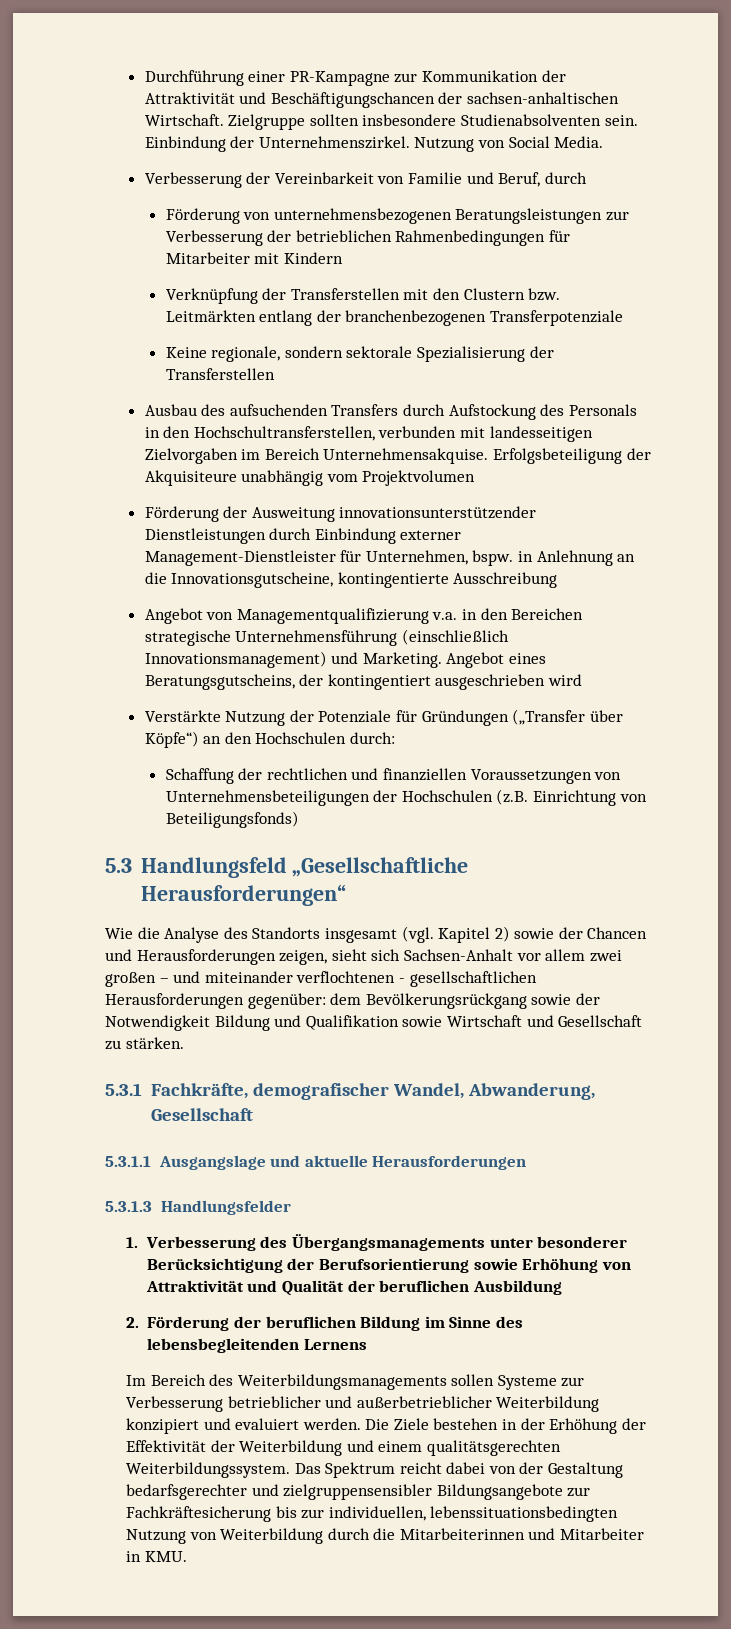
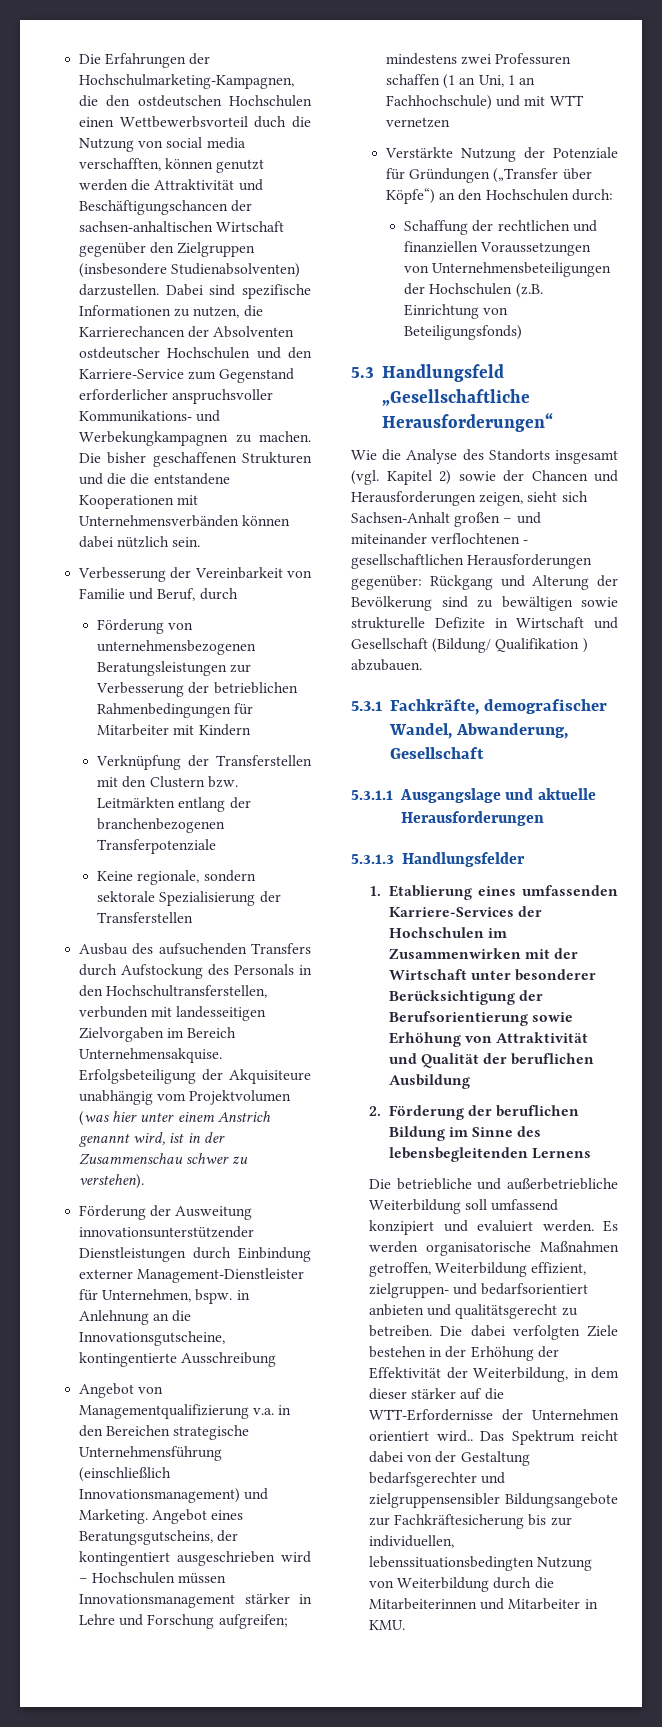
[144,70,566,86] Durchführung einer PR-Kampagne zur Kommunikation der -> [79,53,211,68] [79,74,295,89] [79,95,312,107] [79,116,311,128] [79,137,246,152] [79,158,265,173] [79,179,151,191] Die Erfahrungen der Hochschulmarketing-Kampagnen, die den ostdeutschen Hochschulen einen Wettbewerbsvorteil duch die Nutzung von social media verschafften, können genutzt werden die
[144,114,638,130] [144,136,604,152] Wirtschaft. Zielgruppe sollten insbesondere Studienabsolventen sein. Einbindung der Unternehmenszirkel. Nutzung von Social Media. -> [216,221,285,232] [79,242,256,257] [79,263,301,278] [79,284,311,299] [79,305,263,318] [79,326,295,338] [79,347,312,359] [79,368,295,383] [79,389,274,404] [79,410,221,422] [79,431,311,446] [79,452,312,467] [79,473,230,485] [79,495,199,509] [79,515,291,527] [79,536,201,548] Wirtschaft gegenüber den Zielgruppen (insbesondere Studienabsolventen) darzustellen. Dabei sind spezifische Informationen zu nutzen, die Karrierechancen der Absolventen ostdeutscher Hochschulen und den Karriere-Service zum Gegenstand erforderlicher anspruchsvoller Kommunikations- und Werbekungkampagnen zu machen. Die bisher geschaffenen Strukturen und die die entstandene Kooperationen mit Unternehmensverbänden können dabei nützlich sein.
(476, 478) none -> [79,1111,271,1126] [79,1132,225,1147] [79,1153,249,1165] [79,1174,145,1189] (was hier unter einem Anstrich genannt wird, ist in der Zusammenschau schwer zu verstehen).
(583, 680) none -> [79,1572,227,1584] [79,1593,312,1608] [79,1614,288,1629] [386,53,572,65] [386,74,536,89] [386,95,584,110] [386,117,451,128] – Hochschulen müssen Innovationsmanagement stärker in Lehre und Forschung aufgreifen; mindestens zwei Professuren schaffen (1 an Uni, 1 an Fachhochschule) und mit WTT vernetzen
[516,949,622,962] vor allem zwei -> (450, 517) none
[330,993,600,1009] [105,1015,643,1031] [105,1037,184,1050] dem Bevölkerungsrückgang sowie der Notwendigkeit Bildung und Qualifikation sowie Wirtschaft und Gesellschaft zu stärken. -> [429,575,618,590] [351,596,618,611] [351,617,618,629] [351,638,588,653] [351,659,422,671] Rückgang und Alterung der Bevölkerung sind zu bewältigen sowie strukturelle Defizite in Wirtschaft und Gesellschaft (Bildung/ Qualifikation ) abzubauen.
[145,1234,486,1251] Verbesserung des Übergangsmanagements -> [388,885,618,900] [388,906,543,917] [388,927,508,938] [388,948,579,959] [388,969,467,980] Etablierung eines umfassenden Karriere-Services der Hochschulen im Zusammenwirken mit der Wirtschaft
[125,1374,585,1390] [125,1396,600,1412] [125,1418,390,1434] Im Bereich des Weiterbildungsmanagements sollen Systeme zur Verbesserung betrieblicher und außerbetrieblicher Weiterbildung konzipiert und evaluiert werden. Die -> [369,1178,618,1190] [369,1199,559,1214] [369,1220,618,1235] [369,1241,619,1256] [369,1262,587,1277] [369,1283,589,1298] [369,1304,578,1319] [369,1325,580,1340] Die betriebliche und außerbetriebliche Weiterbildung soll umfassend konzipiert und evaluiert werden. Es werden organisatorische Maßnahmen getroffen, Weiterbildung effizient, zielgruppen- und bedarfsorientiert anbieten und qualitätsgerecht zu betreiben. Die dabei verfolgten
[239,1440,561,1456] [125,1462,290,1478] Weiterbildung und einem qualitätsgerechten Weiterbildungssystem. -> [473,1367,619,1382] [369,1388,504,1400] [369,1409,619,1421] [369,1430,473,1442] Weiterbildung, in dem dieser stärker auf die WTT-Erfordernisse der Unternehmen orientiert wird..

